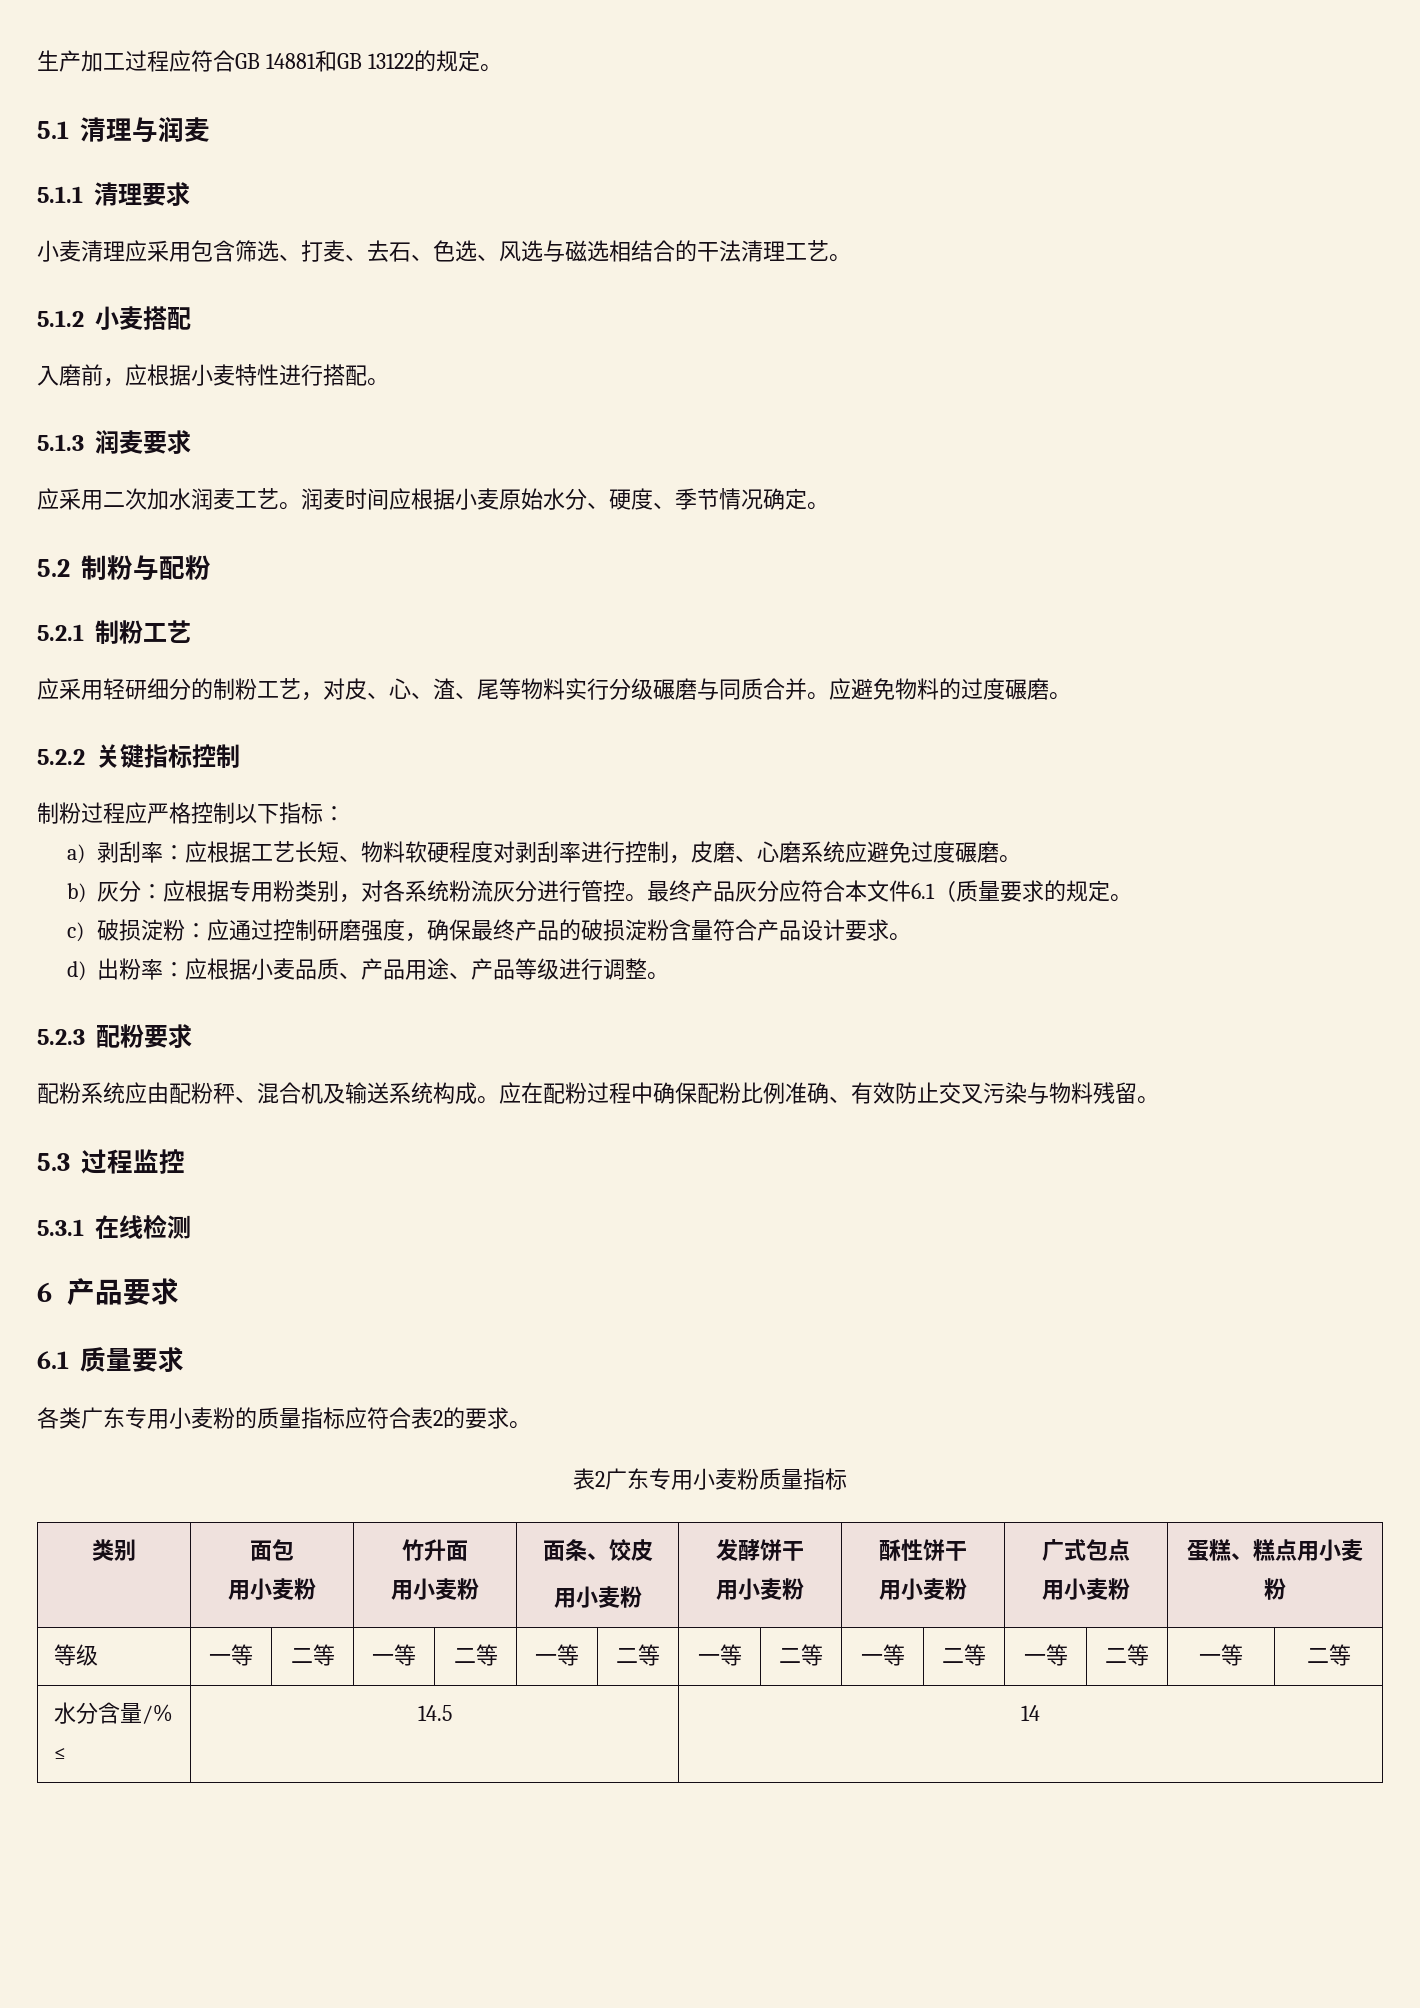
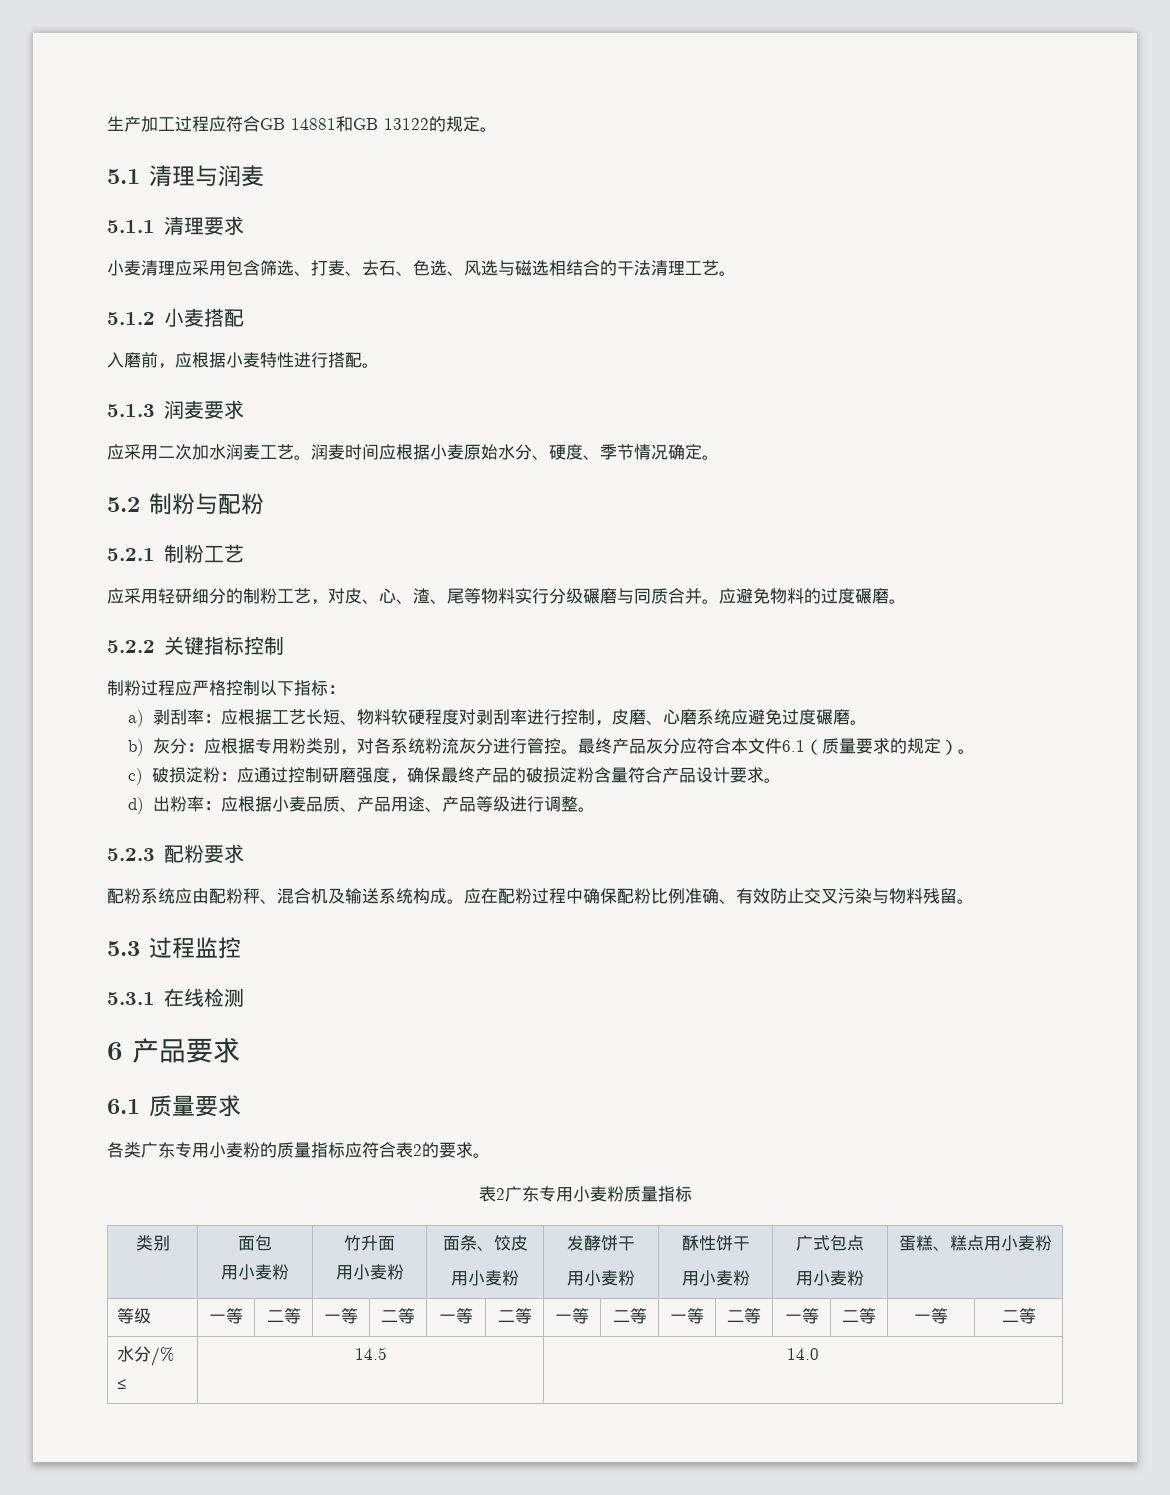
(1110, 891) none -> [940,739,958,755] ）
[98,1702,143,1724] 含量 -> (151, 1354) none
[1021,1705,1040,1721] 14 -> [787,1348,819,1360] 14.0

